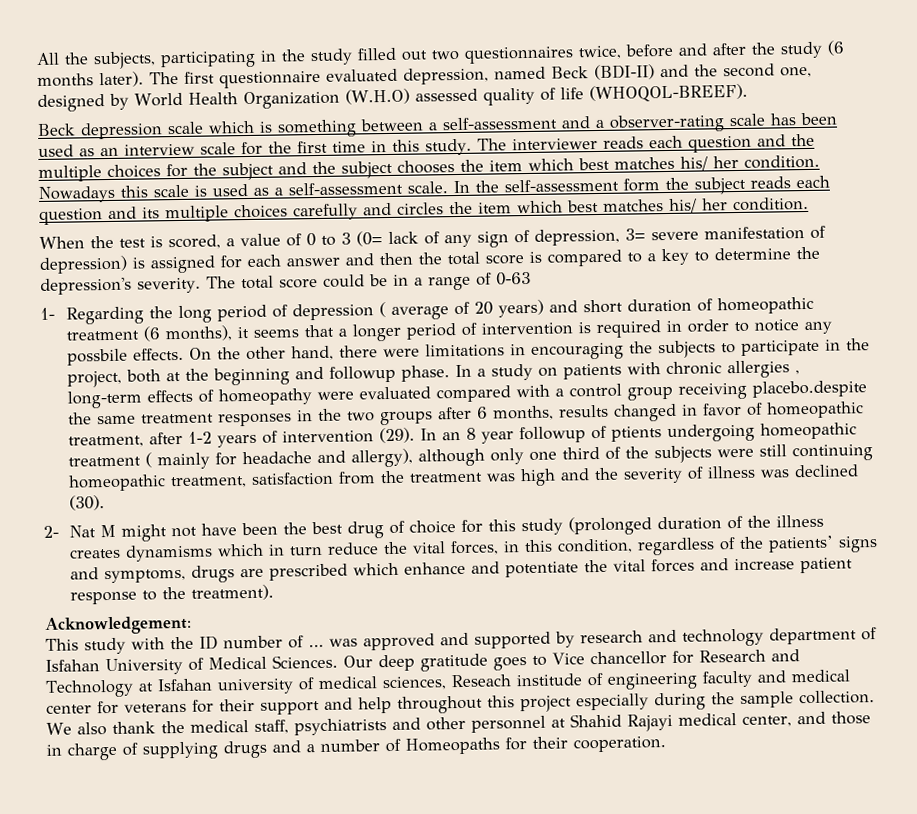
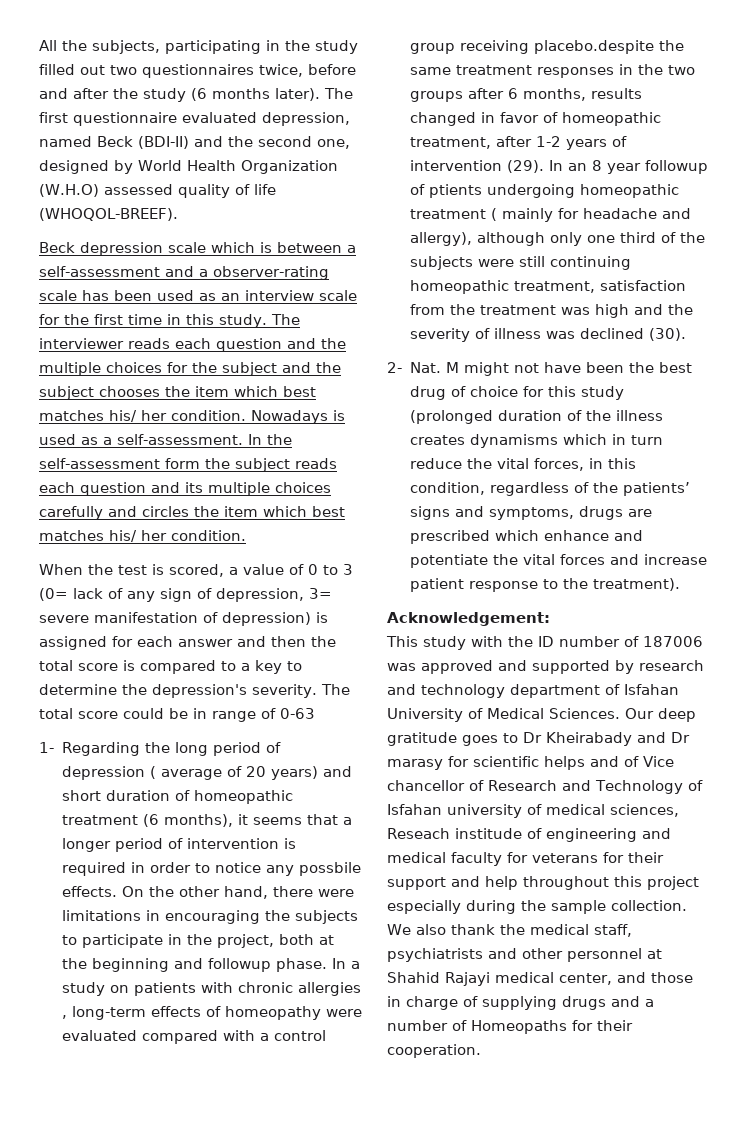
[277,119,357,138] something -> (272, 247) none
[120,184,189,198] this scale -> (328, 417) none
[288,181,448,196] self-assessment scale. -> [117,434,243,445] self-assessment.
[413,277,423,286] a -> (207, 713) none
[68,525,96,538] Nat -> [409,362,441,373] Nat.
[308,643,324,648] … -> [643,636,703,647] 187006
(547, 660) none -> [523,732,690,746] [387,756,639,770] Dr Kheirabady and Dr marasy for scientific helps and of
[671,650,694,664] for -> [469,780,484,791] of
[137,682,154,692] at -> [687,780,703,791] of
[701,670,753,688] faculty -> (637, 835) none
[46,704,92,714] center -> [451,852,502,866] faculty

